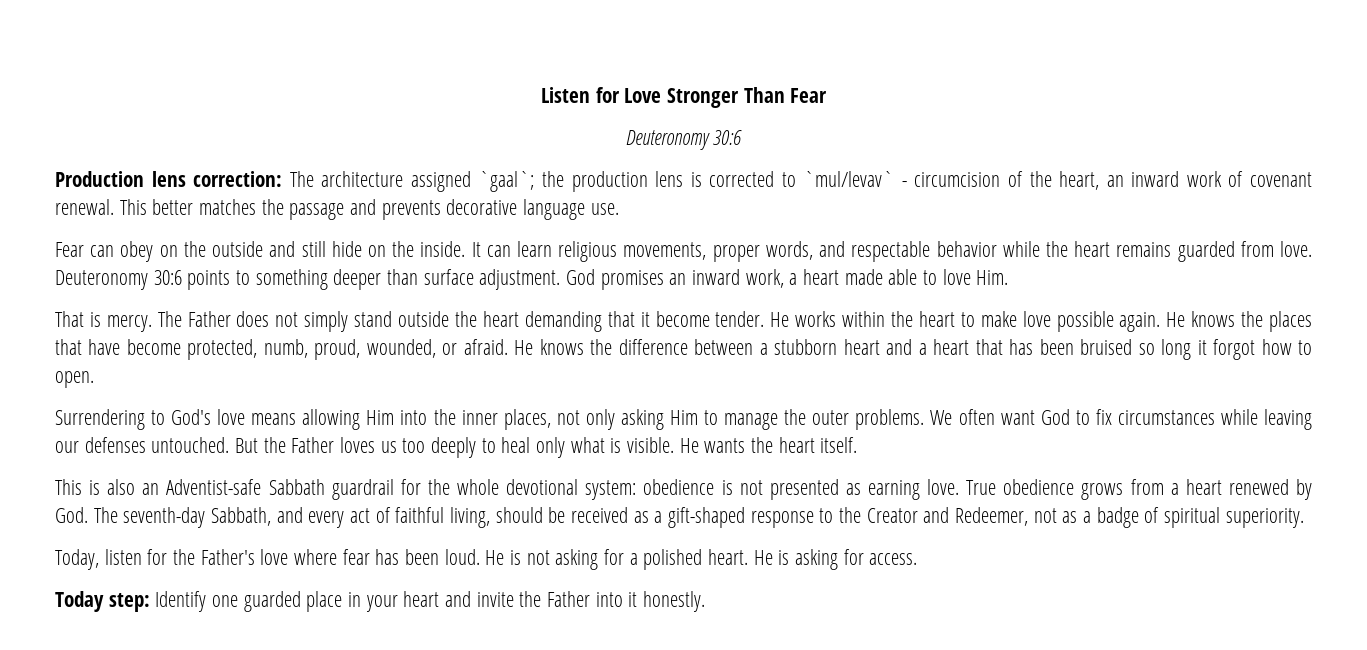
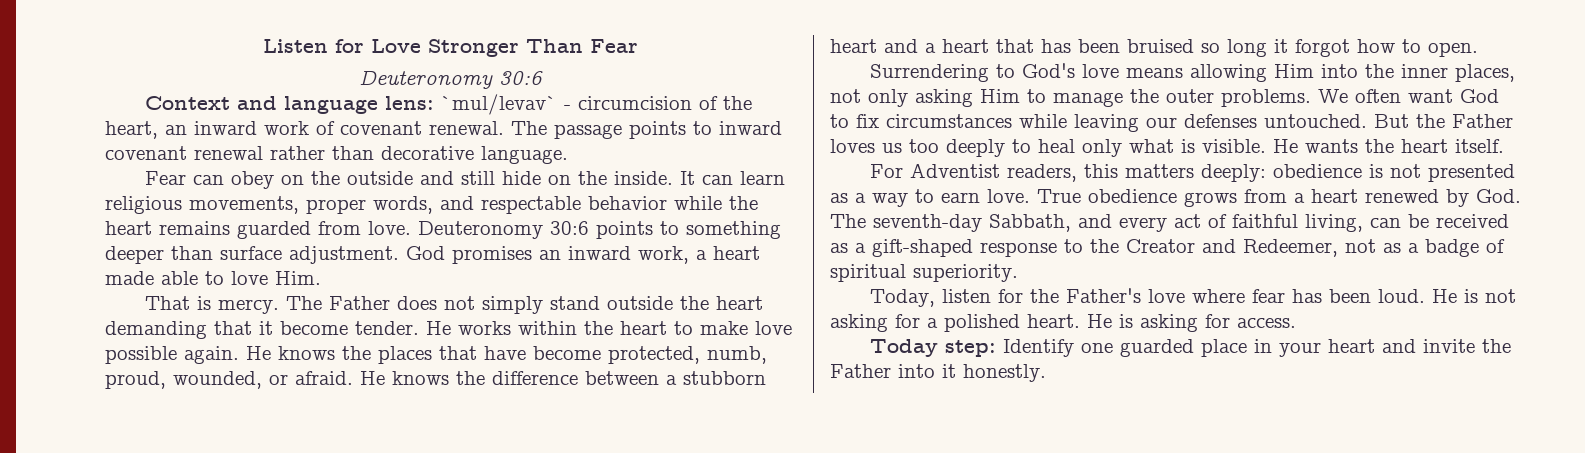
[55,171,796,192] Production lens correction: The architecture assigned `gaal`; the production lens is corrected to -> [145,96,435,114] Context and language lens:
[119,199,619,220] This better matches the passage and prevents decorative language use. -> [511,121,782,139] [105,146,568,164] The passage points to inward covenant renewal rather than decorative language.
[55,479,637,500] This is also an Adventist-safe Sabbath guardrail for the whole devotional system: -> [870,163,1267,182] For Adventist readers, this matters deeply:
[867,480,920,500] earning -> [855,189,980,207] a way to earn
[495,507,543,523] should -> [1370,218,1401,228] can

